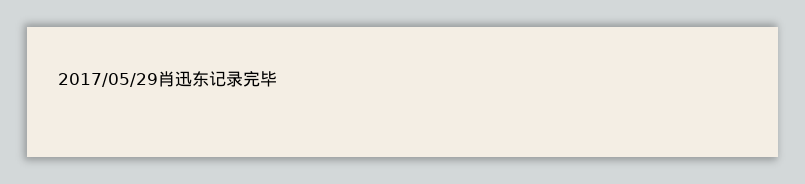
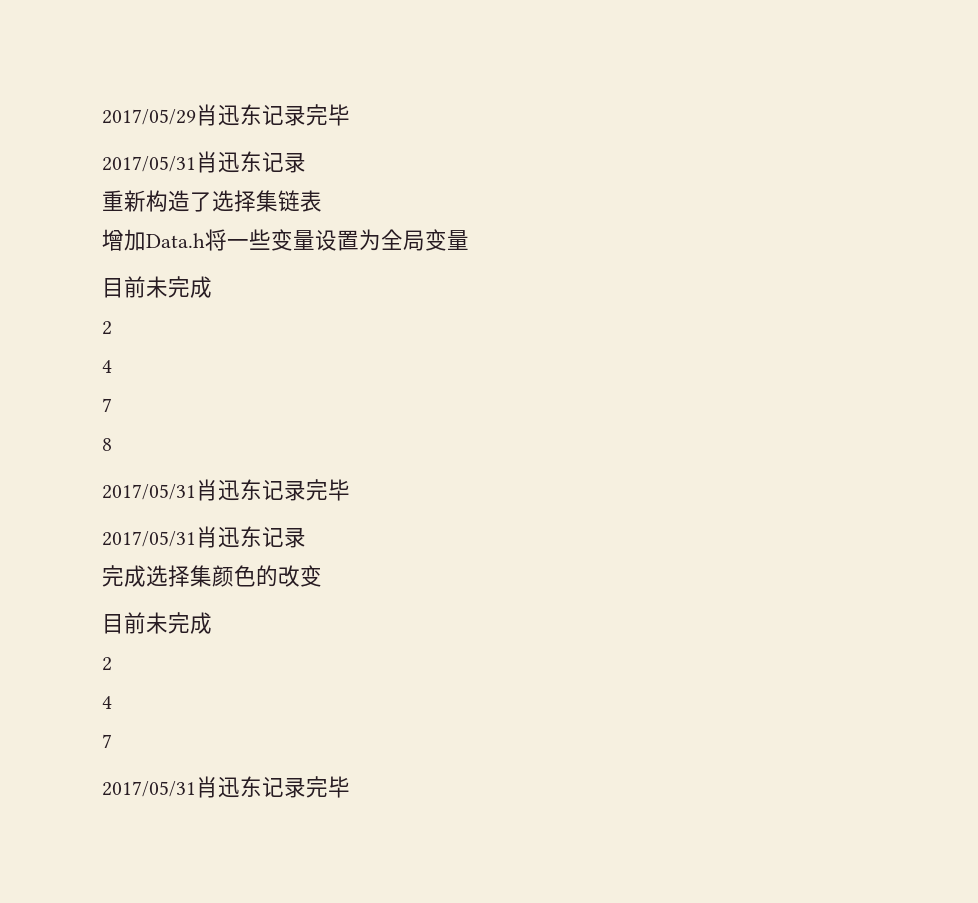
(277, 79) none -> [102,151,306,173] [102,190,322,212] [102,229,469,251] [102,276,212,298] [102,321,112,335] [102,360,112,373] [102,398,112,412] [102,438,112,451] [102,479,350,501] [102,526,306,548] [102,565,322,587] [102,612,212,634] [102,657,112,671] [102,696,112,709] [102,734,112,748] [102,776,350,798] // 2017/05/31肖迅东记录 // 重新构造了选择集链表 // 增加Data.h将一些变量设置为全局变量 // 目前未完成 // 2 // 4 // 7 // 8 // 2017/05/31肖迅东记录完毕 // 2017/05/31肖迅东记录 // 完成选择集颜色的改变 // 目前未完成 // 2 // 4 // 7 // 2017/05/31肖迅东记录完毕

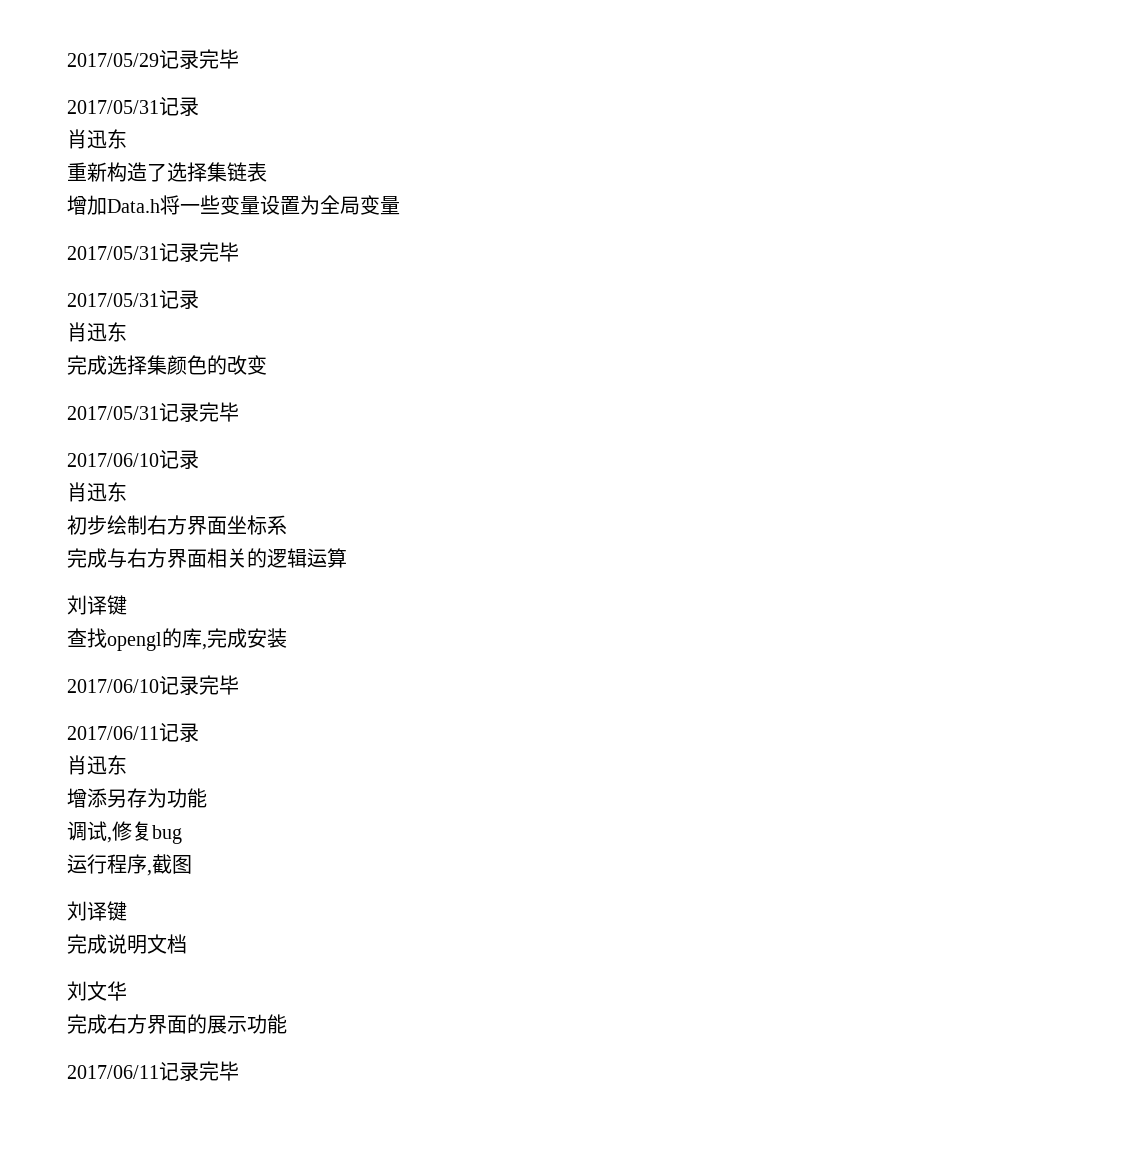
[196,104,350,126] [102,151,306,173] 肖迅东记录完毕 // 2017/05/31肖迅东记录 -> [159,49,239,69] [67,96,199,116] [67,129,127,149] 记录完毕 // 2017/05/31记录 // 肖迅东
[102,276,212,298] [102,321,112,335] [102,360,112,373] [102,398,112,412] [102,438,112,451] [102,479,350,501] [102,526,306,548] // 目前未完成 // 2 // 4 // 7 // 8 // 2017/05/31肖迅东记录完毕 // 2017/05/31肖迅东记录 -> [67,242,239,262] [67,289,199,309] [67,322,127,342] // 2017/05/31记录完毕 // 2017/05/31记录 // 肖迅东
[102,612,212,634] [102,657,112,671] [102,696,112,709] [102,734,112,748] [102,776,350,798] // 目前未完成 // 2 // 4 // 7 // 2017/05/31肖迅东记录完毕 -> [67,402,239,422] [67,449,199,469] [67,482,127,502] [67,515,287,535] [67,548,347,568] [67,595,127,615] [67,628,287,651] [67,675,239,695] [67,722,199,742] [67,755,127,775] [67,788,207,808] [67,821,182,844] [67,854,192,876] [67,901,127,921] [67,934,187,954] [67,981,127,1001] [67,1014,287,1034] [67,1061,239,1081] // 2017/05/31记录完毕 // 2017/06/10记录 // 肖迅东 // 初步绘制右方界面坐标系 // 完成与右方界面相关的逻辑运算 // 刘译键 // 查找opengl的库,完成安装 // 2017/06/10记录完毕 // 2017/06/11记录 // 肖迅东 // 增添另存为功能 // 调试,修复bug // 运行程序,截图 // 刘译键 // 完成说明文档 // 刘文华 // 完成右方界面的展示功能 // 2017/06/11记录完毕

